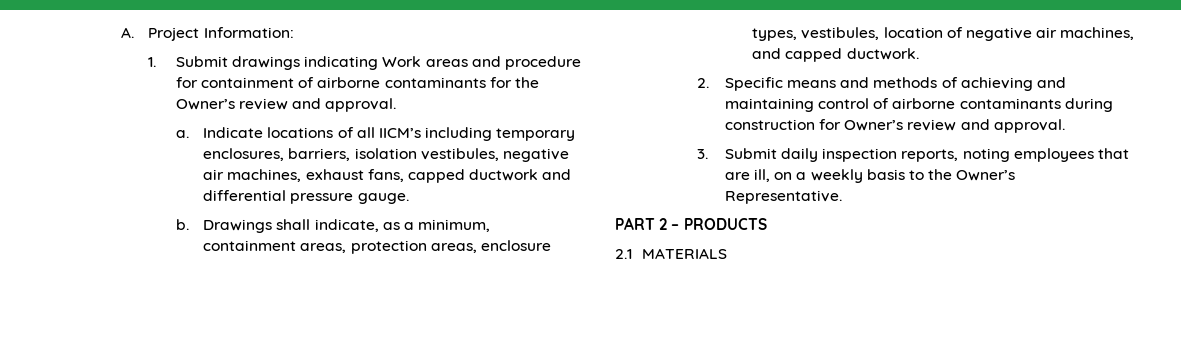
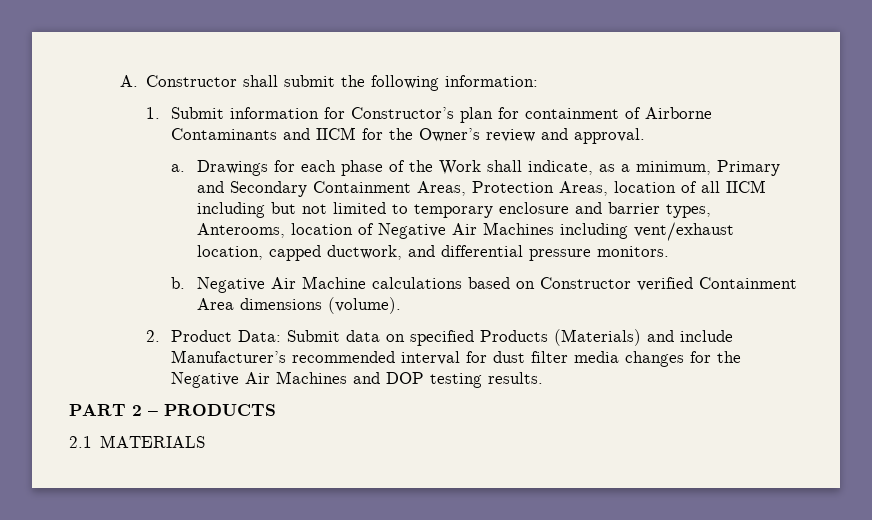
[148,27,294,41] [148,56,581,70] [175,77,486,88] Project Information: // 1. Submit drawings indicating Work areas and procedure for containment of airborne contaminants -> [146,75,539,91] [145,107,713,123] [171,127,357,140] Constructor shall submit the following information: // 1. Submit information for Constructor’s plan for containment of Airborne Contaminants and IICM
[203,127,576,141] [203,148,569,162] [203,169,572,183] [203,190,409,204] [175,219,273,233] Indicate locations of all IICM’s including temporary enclosures, barriers, isolation vestibules, negative air machines, exhaust fans, capped ductwork and differential pressure gauge. // b. Drawings -> [196,160,481,176] Drawings for each phase of the Work
[203,240,551,254] [752,27,1135,41] [752,48,919,62] [697,77,1066,91] [724,98,1113,112] [724,119,1065,133] [697,148,1129,162] [724,169,1016,183] [724,190,842,204] containment areas, protection areas, enclosure types, vestibules, location of negative air machines, and capped ductwork. // 2. Specific means and methods of achieving and maintaining control of airborne contaminants during construction for Owner’s review and approval. // 3. Submit daily inspection reports, noting employees that are ill, on a weekly basis to the Owner’s Representative. -> [716,160,780,176] [196,180,766,197] [196,202,711,218] [196,222,734,241] [196,245,669,261] [171,276,797,293] [196,297,401,314] [145,329,734,346] [171,350,742,367] [171,371,544,388] Primary and Secondary Containment Areas, Protection Areas, location of all IICM including but not limited to temporary enclosure and barrier types, Anterooms, location of Negative Air Machines including vent/exhaust location, capped ductwork, and differential pressure monitors. // b. Negative Air Machine calculations based on Constructor verified Containment Area dimensions (volume). // 2. Product Data: Submit data on specified Products (Materials) and include Manufacturer’s recommended interval for dust filter media changes for the Negative Air Machines and DOP testing results.

